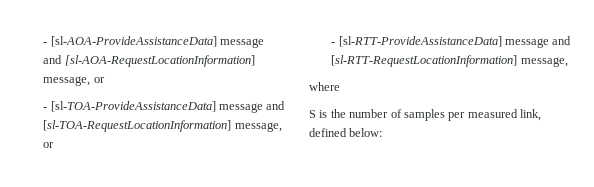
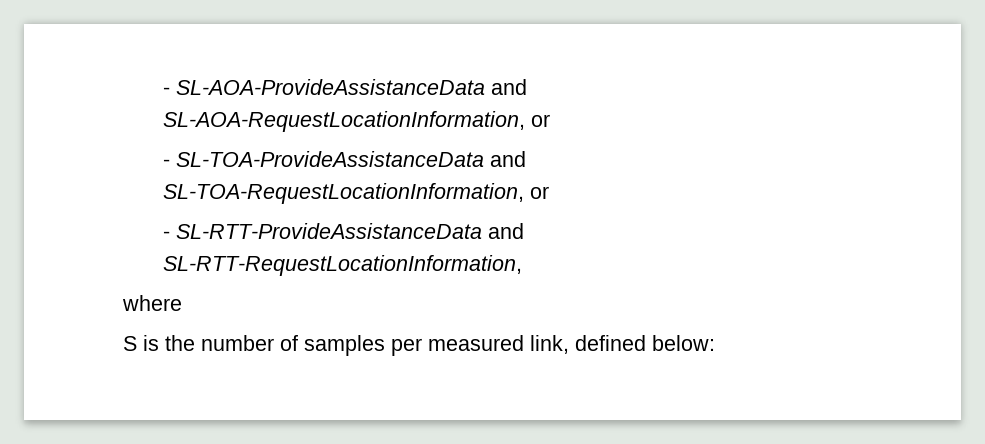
[43,36,265,48] [43,55,255,67] [43,76,105,86] [43,101,286,113] [43,120,282,132] [43,142,55,148] [331,36,572,48] [331,55,568,67] - [sl-AOA-ProvideAssistanceData] message and [sl-AOA-RequestLocationInformation] message, or // - [sl-TOA-ProvideAssistanceData] message and [sl-TOA-RequestLocationInformation] message, or // - [sl-RTT-ProvideAssistanceData] message and [sl-RTT-RequestLocationInformation] message, -> [162,79,527,95] [162,111,550,132] [162,151,526,167] [162,183,549,204] [162,223,524,239] [162,255,522,276] - SL-AOA-ProvideAssistanceData and SL-AOA-RequestLocationInformation, or // - SL-TOA-ProvideAssistanceData and SL-TOA-RequestLocationInformation, or // - SL-RTT-ProvideAssistanceData and SL-RTT-RequestLocationInformation,

